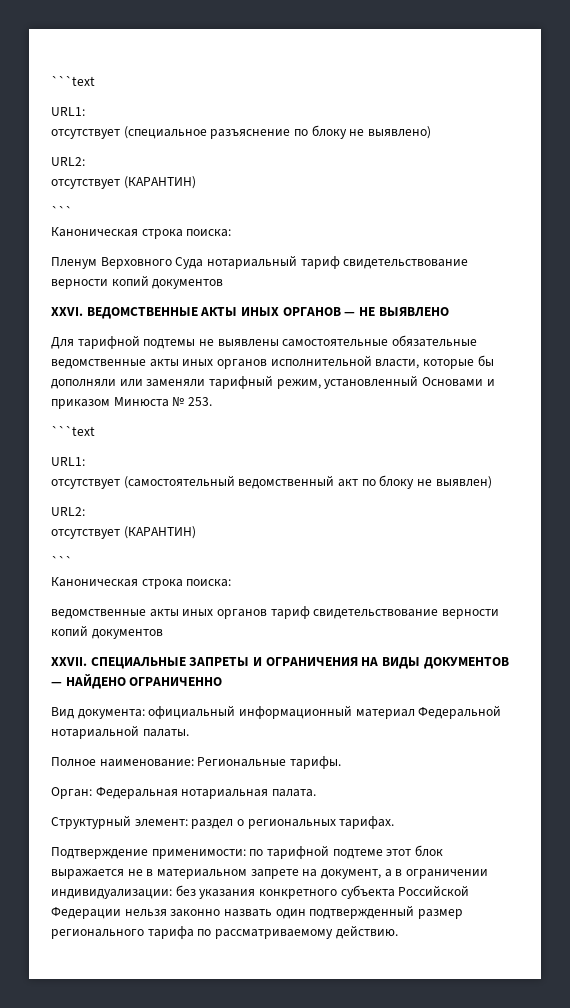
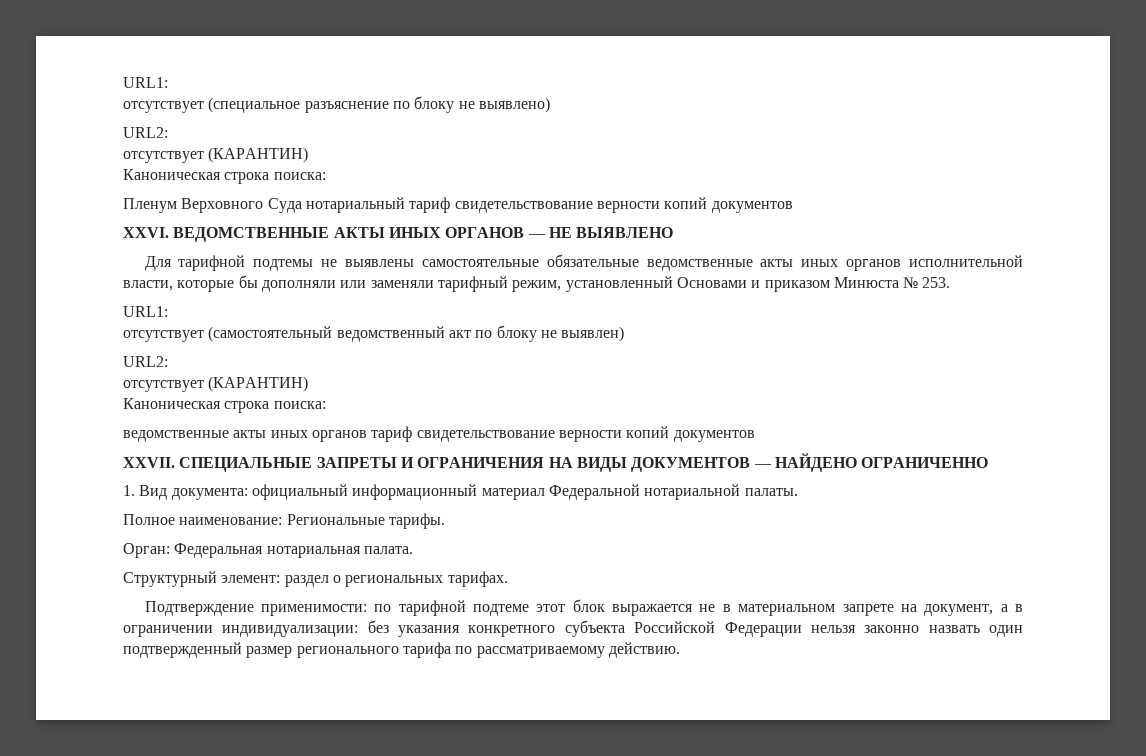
[51,76,95,86] ```text // -> (123, 82) none
[51,206,72,216] // ``` -> (309, 155) none
[51,426,95,436] // ```text -> (951, 282) none
[51,556,72,566] // ``` -> (309, 384) none
(223, 681) none -> [123,485,135,496] 1.

